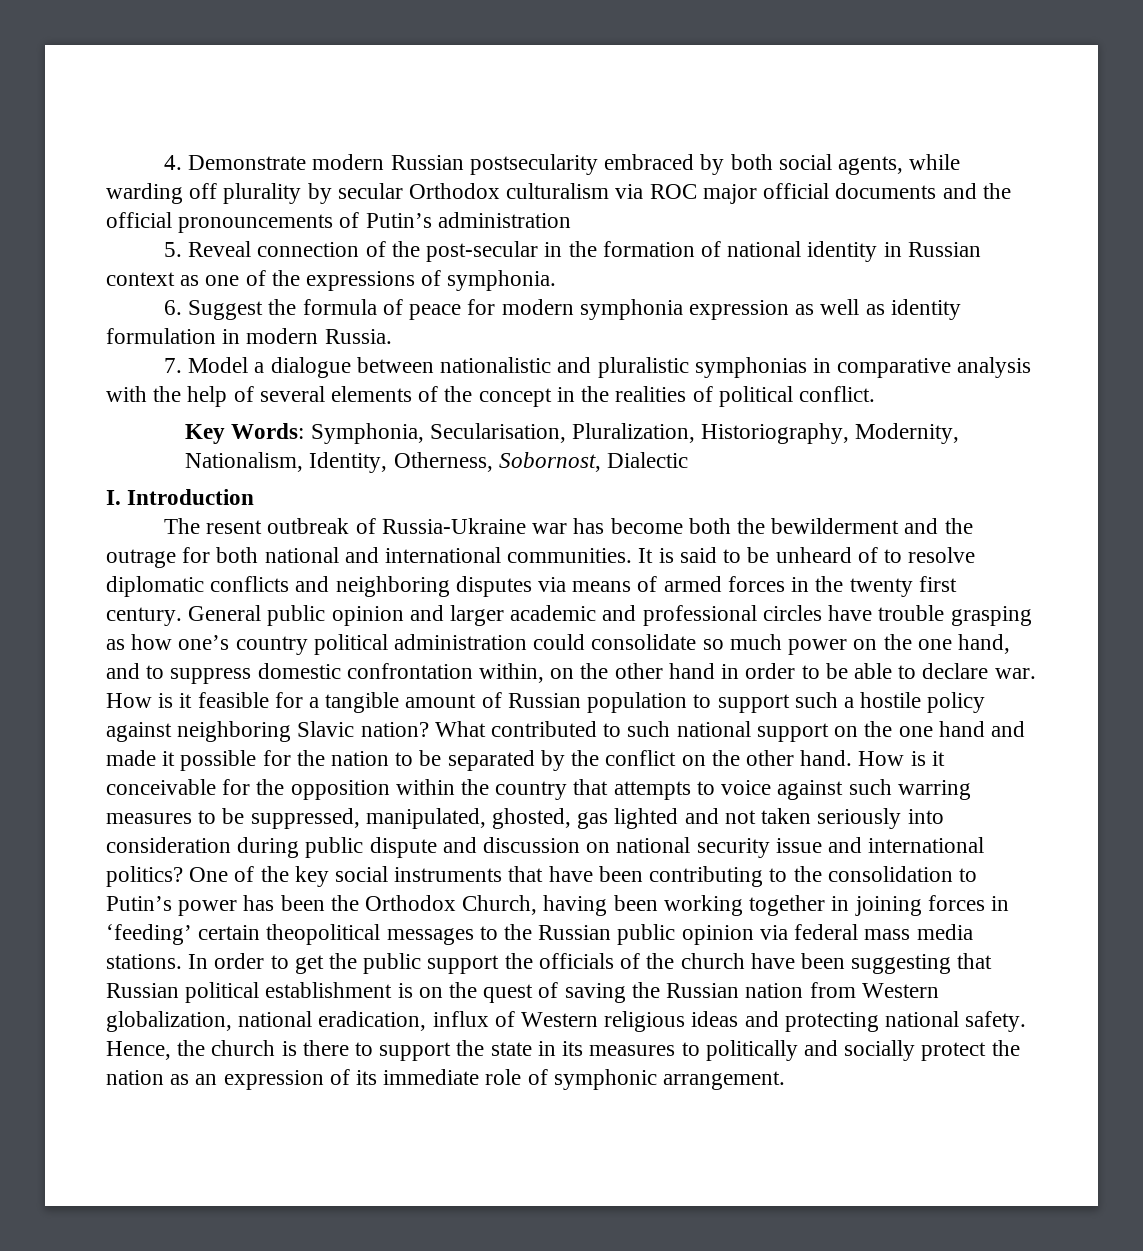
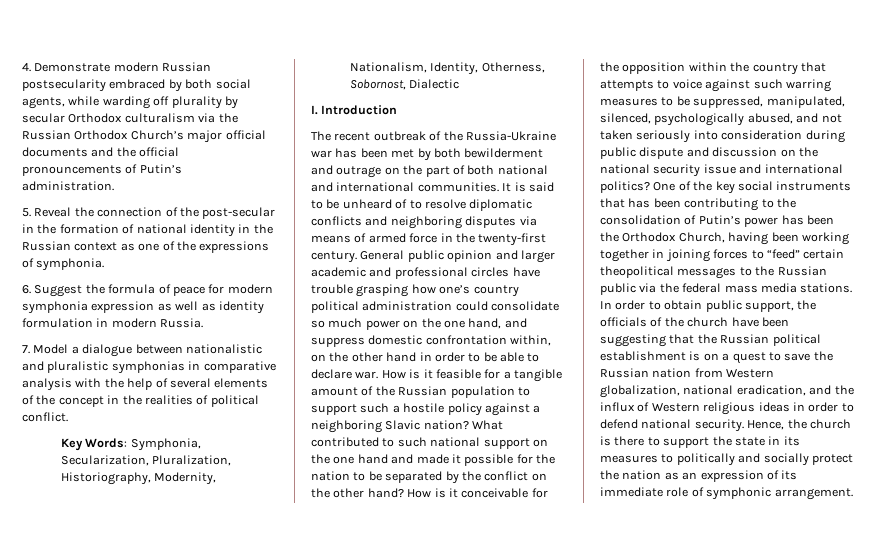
[649,184,697,199] ROC -> [218,113,238,123] [22,130,184,140] the Russian Orthodox Church’s
[437,212,571,228] administration -> [22,181,114,191] administration.
(252, 249) none -> [74,207,94,217] the
(902, 249) none -> [253,224,273,234] the
[429,423,566,443] Secularisation, -> [61,455,150,466] Secularization,
[206,520,263,534] resent -> [334,132,371,141] recent
(376, 526) none -> [443,131,463,141] the
[610,518,973,534] [106,547,211,568] become both the bewilderment and the outrage for -> [360,148,544,161] [311,165,465,178] been met by both bewilderment and outrage on the part of
[727,576,957,597] forces in the twenty first -> [409,233,547,246] force in the twenty-first
[106,639,125,650] as -> (409, 290) none
[146,665,165,679] to -> (527, 323) none
(502, 700) none -> [375,386,395,396] the
(172, 732) none -> [533,405,541,413] a
[800,750,853,766] hand. -> [367,488,404,498] hand?
[492,808,679,829] ghosted, gas lighted -> [600,113,793,126] silenced, psychologically abused,
(611, 847) none -> [798,147,818,157] the
[548,866,593,882] have -> [628,198,651,208] has
[958,868,977,882] to -> [684,215,697,225] of
[990,896,1009,911] [106,924,192,945] in ‘feeding’ -> [751,249,800,259] to “feed”
[681,925,788,945] opinion via -> [639,283,679,293] via the
[294,953,500,974] get the public support -> [664,300,794,312] obtain public support,
(993, 961) none -> [697,334,717,344] the
[449,982,626,1003] the quest of saving -> [722,352,811,364] a quest to save
(427, 1021) none -> [809,385,854,395] and the
[744,1011,1027,1032] and protecting national safety. -> [792,402,854,412] [600,419,744,432] in order to defend national security.

